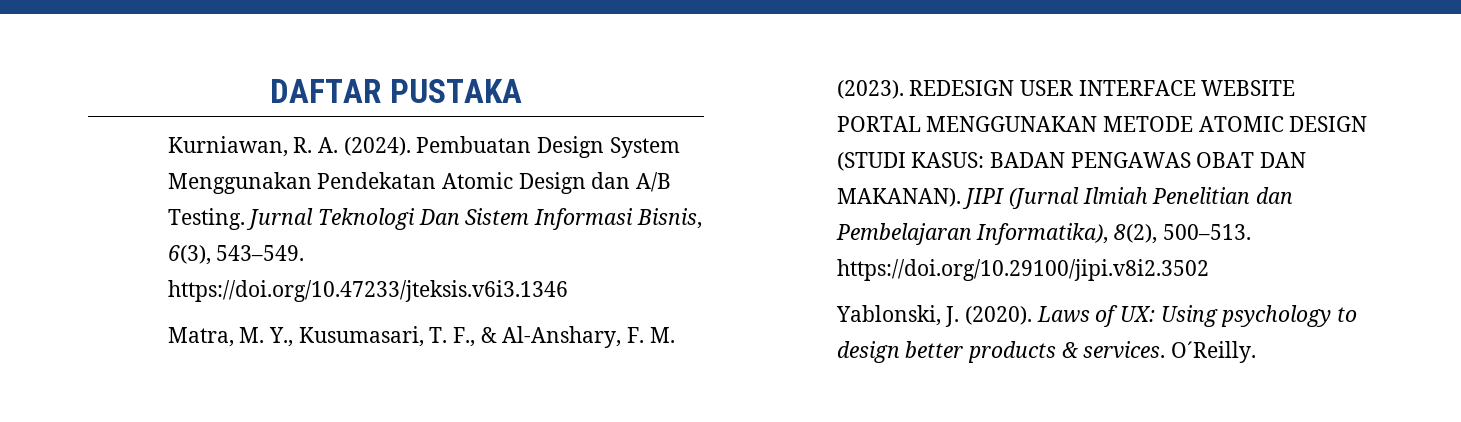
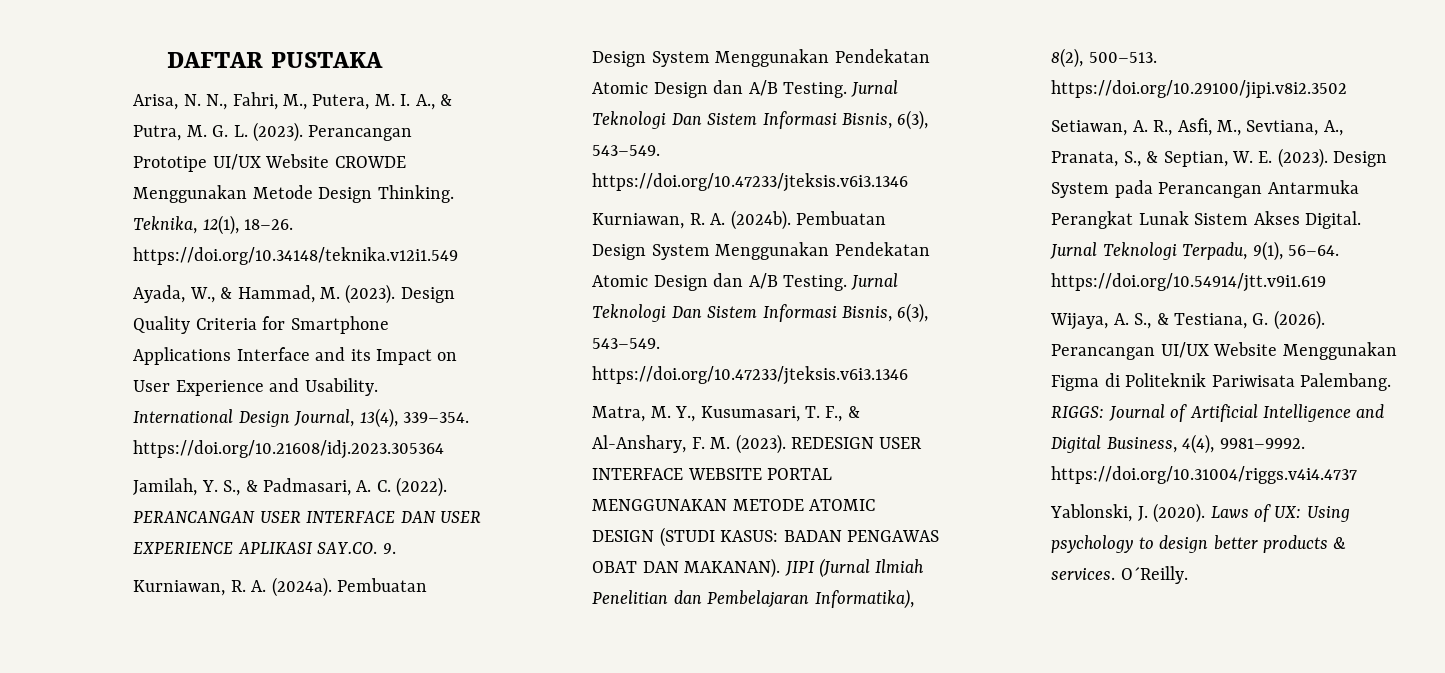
[167,136,411,157] Kurniawan, R. A. (2024). -> [133,92,452,110] [133,122,413,142] [133,154,406,172] [133,185,454,203] [133,215,294,235] [133,247,459,265] [133,284,455,304] [133,316,389,334] [133,347,458,365] [133,378,378,396] [133,408,469,428] [133,440,445,459] [133,477,448,497] [133,511,481,523] [133,542,396,554] [133,577,427,597] [592,49,930,67] [592,80,899,98] [592,110,929,130] [592,145,661,156] [592,173,909,192] [592,210,791,230] Arisa, N. N., Fahri, M., Putera, M. I. A., & Putra, M. G. L. (2023). Perancangan Prototipe UI/UX Website CROWDE Menggunakan Metode Design Thinking. Teknika, 12(1), 18–26. https://doi.org/10.34148/teknika.v12i1.549 // Ayada, W., & Hammad, M. (2023). Design Quality Criteria for Smartphone Applications Interface and its Impact on User Experience and Usability. International Design Journal, 13(4), 339–354. https://doi.org/10.21608/idj.2023.305364 // Jamilah, Y. S., & Padmasari, A. C. (2022). PERANCANGAN USER INTERFACE DAN USER EXPERIENCE APLIKASI SAY.CO. 9. // Kurniawan, R. A. (2024a). Pembuatan Design System Menggunakan Pendekatan Atomic Design dan A/B Testing. Jurnal Teknologi Dan Sistem Informasi Bisnis, 6(3), 543–549. https://doi.org/10.47233/jteksis.v6i3.1346 // Kurniawan, R. A. (2024b).
(1209, 270) none -> [1051,118,1343,136] [1051,148,1388,168] [1051,180,1359,198] [1051,211,1361,229] [1050,241,1339,261] [1051,273,1327,292] [1050,310,1325,330] [1051,342,1397,360] [1051,373,1391,391] [1051,404,1385,422] [1051,434,1305,454] [1051,466,1358,484] // Setiawan, A. R., Asfi, M., Sevtiana, A., Pranata, S., & Septian, W. E. (2023). Design System pada Perancangan Antarmuka Perangkat Lunak Sistem Akses Digital. Jurnal Teknologi Terpadu, 9(1), 56–64. https://doi.org/10.54914/jtt.v9i1.619 // Wijaya, A. S., & Testiana, G. (2026). Perancangan UI/UX Website Menggunakan Figma di Politeknik Pariwisata Palembang. RIGGS: Journal of Artificial Intelligence and Digital Business, 4(4), 9981–9992. https://doi.org/10.31004/riggs.v4i4.4737

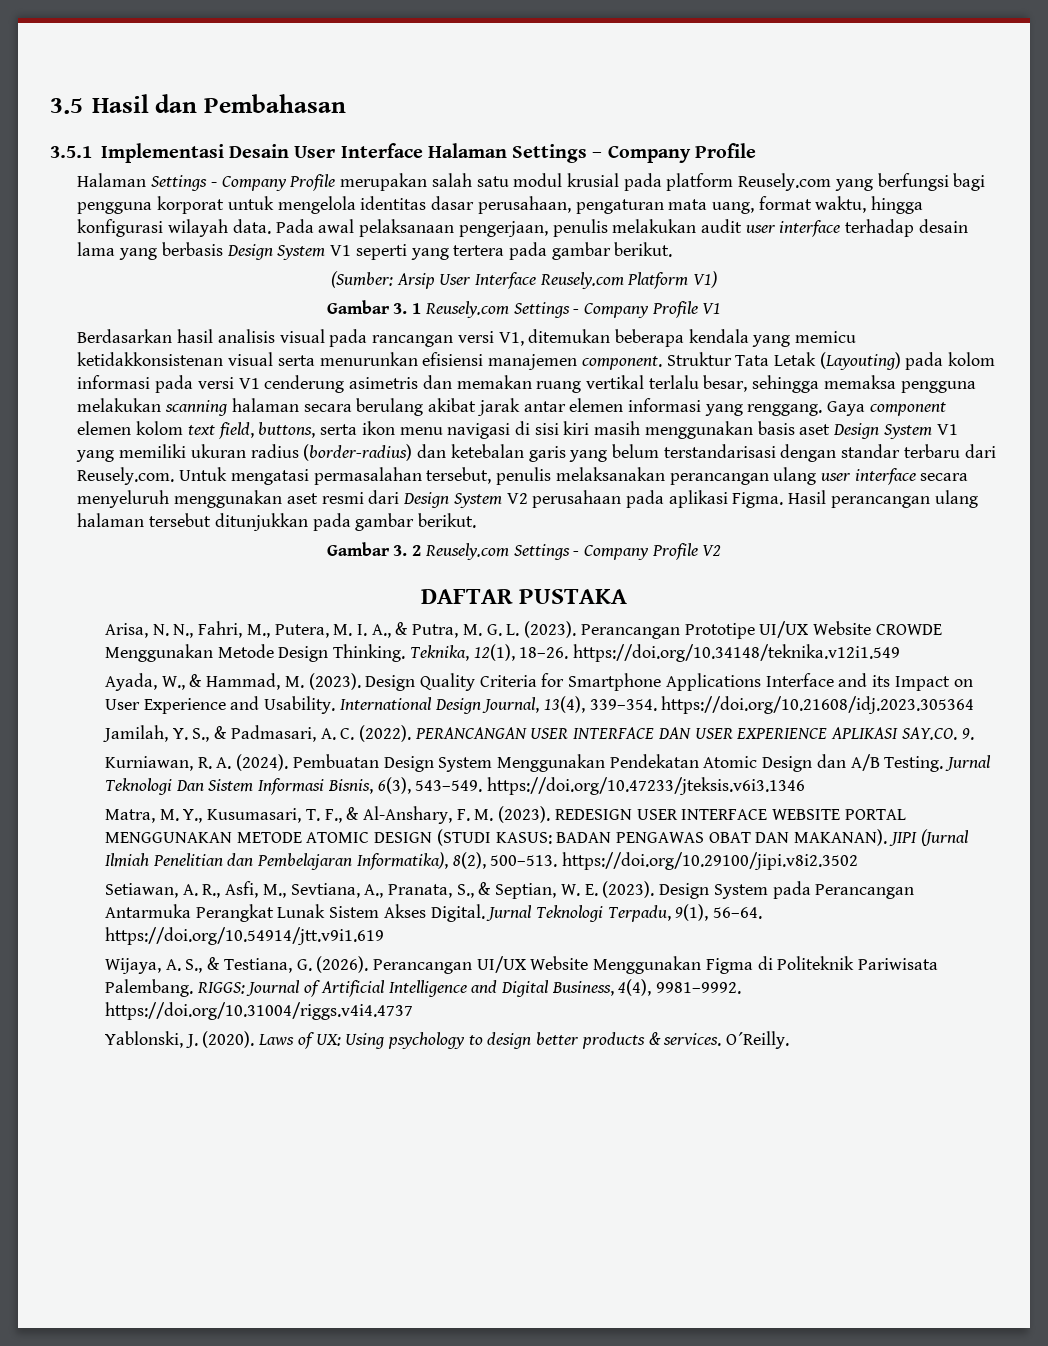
(167, 60) none -> [50,94,346,114] [50,143,756,163] [77,173,986,191] [77,196,924,214] [77,219,968,237] [77,242,673,260] [330,271,718,289] [326,300,722,318] [77,329,857,347] [77,352,996,370] [77,375,976,393] [77,398,946,416] [77,421,958,439] [76,444,996,462] [77,467,969,485] [77,490,978,508] [77,513,477,531] [326,542,722,560] 3.5 Hasil dan Pembahasan // 3.5.1 Implementasi Desain User Interface Halaman Settings – Company Profile // Halaman Settings - Company Profile merupakan salah satu modul krusial pada platform Reusely.com yang berfungsi bagi pengguna korporat untuk mengelola identitas dasar perusahaan, pengaturan mata uang, format waktu, hingga konfigurasi wilayah data. Pada awal pelaksanaan pengerjaan, penulis melakukan audit user interface terhadap desain lama yang berbasis Design System V1 seperti yang tertera pada gambar berikut. // (Sumber: Arsip User Interface Reusely.com Platform V1) // Gambar 3. 1 Reusely.com Settings - Company Profile V1 // Berdasarkan hasil analisis visual pada rancangan versi V1, ditemukan beberapa kendala yang memicu ketidakkonsistenan visual serta menurunkan efisiensi manajemen component. Struktur Tata Letak (Layouting) pada kolom informasi pada versi V1 cenderung asimetris dan memakan ruang vertikal terlalu besar, sehingga memaksa pengguna melakukan scanning halaman secara berulang akibat jarak antar elemen informasi yang renggang. Gaya component elemen kolom text field, buttons, serta ikon menu navigasi di sisi kiri masih menggunakan basis aset Design System V1 yang memiliki ukuran radius (border-radius) dan ketebalan garis yang belum terstandarisasi dengan standar terbaru dari Reusely.com. Untuk mengatasi permasalahan tersebut, penulis melaksanakan perancangan ulang user interface secara menyeluruh menggunakan aset resmi dari Design System V2 perusahaan pada aplikasi Figma. Hasil perancangan ulang halaman tersebut ditunjukkan pada gambar berikut. // Gambar 3. 2 Reusely.com Settings - Company Profile V2 //
[271,577,427,597] [592,49,930,67] [592,80,899,98] [592,110,929,130] [592,145,661,156] [592,173,909,192] [592,210,791,230] (2024a). Pembuatan Design System Menggunakan Pendekatan Atomic Design dan A/B Testing. Jurnal Teknologi Dan Sistem Informasi Bisnis, 6(3), 543–549. https://doi.org/10.47233/jteksis.v6i3.1346 // Kurniawan, R. A. (2024b). -> [236,754,289,771] (2024).

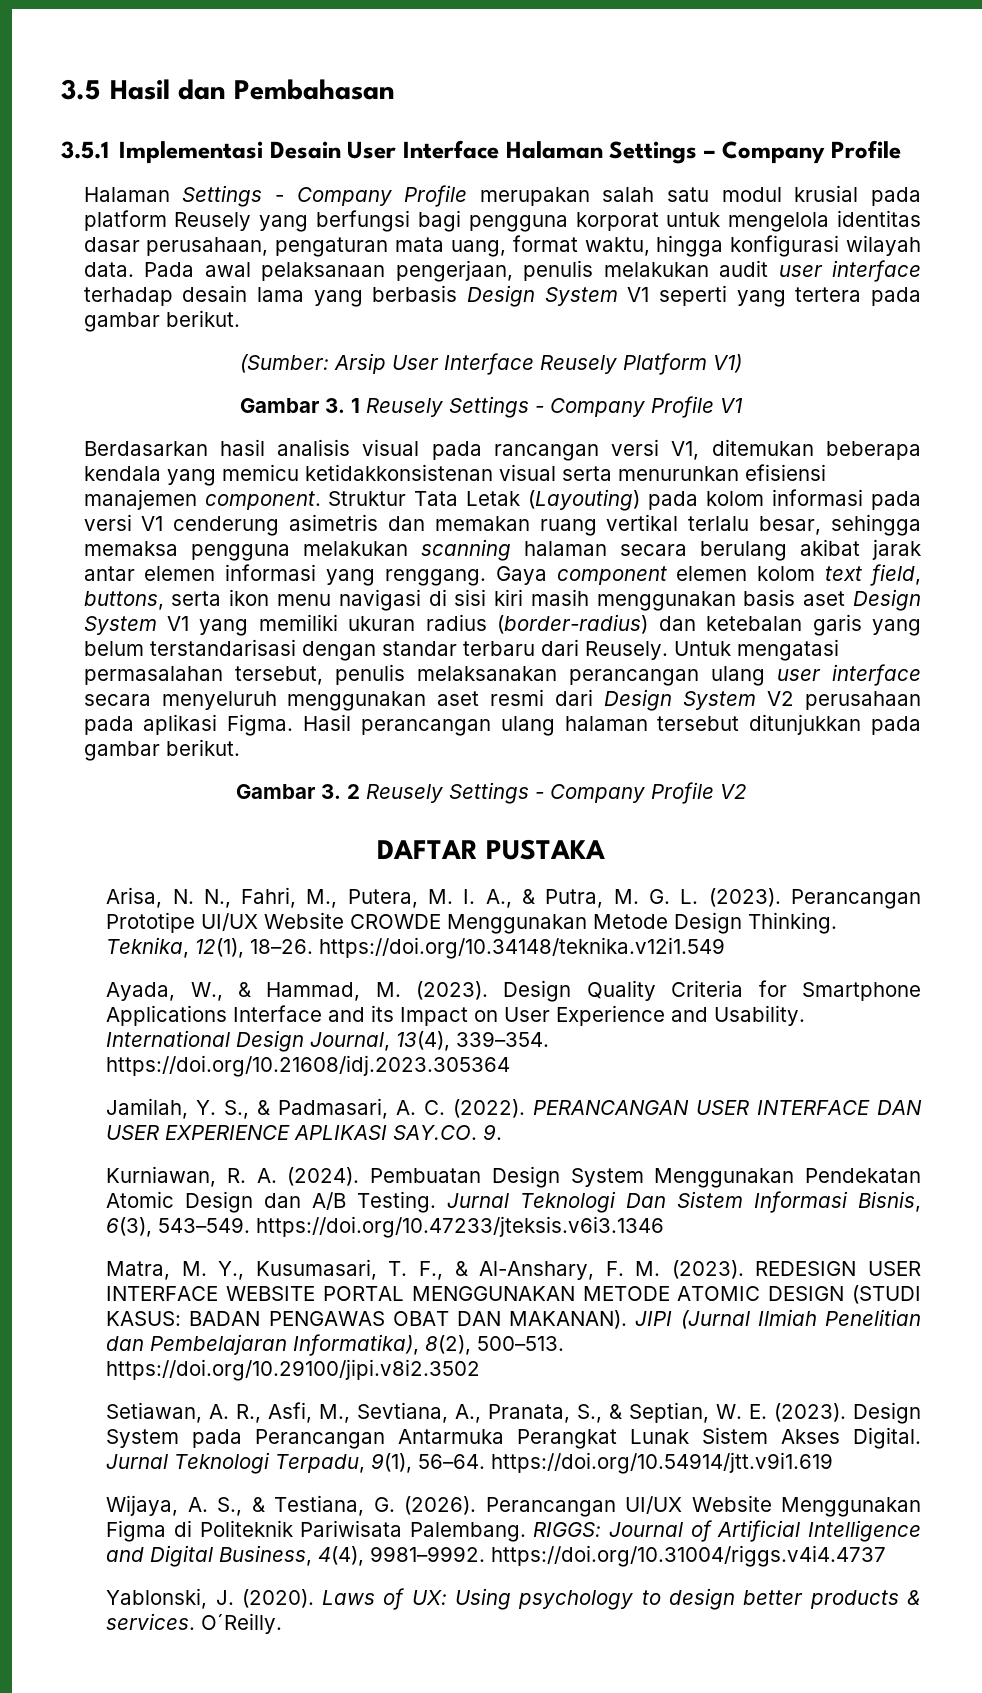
[738,173,832,191] Reusely.com -> [174,212,252,231] Reusely
[539,272,624,289] Reusely.com -> [540,355,617,374] Reusely
[424,301,509,318] Reusely.com -> [366,398,443,417] Reusely
[77,467,175,485] Reusely.com. -> [584,641,668,660] Reusely.
[424,543,509,560] Reusely.com -> [365,784,443,803] Reusely

